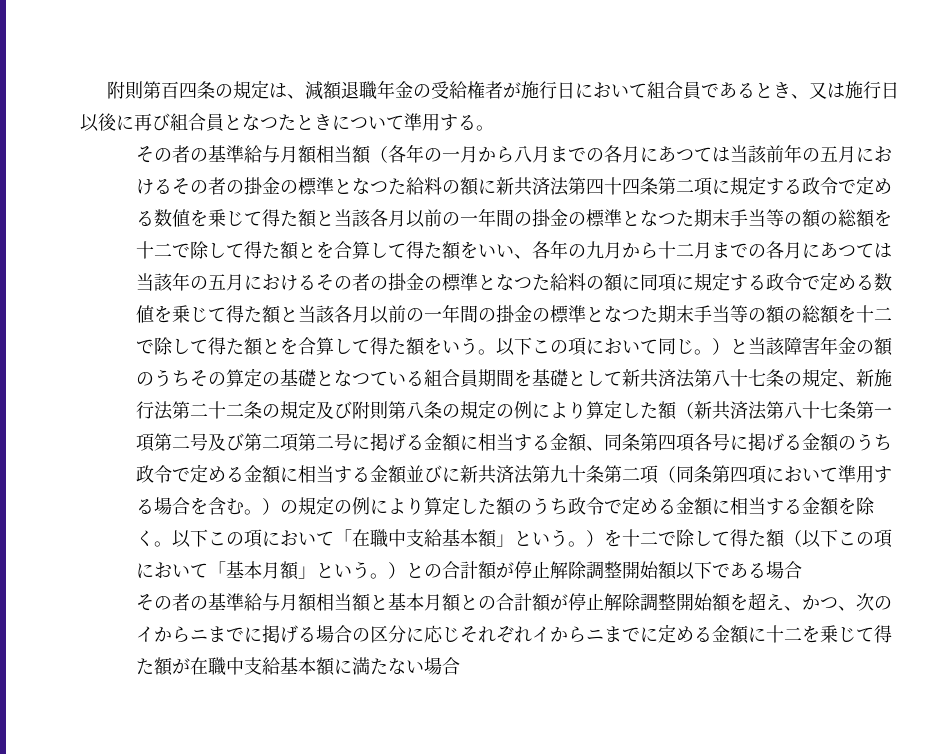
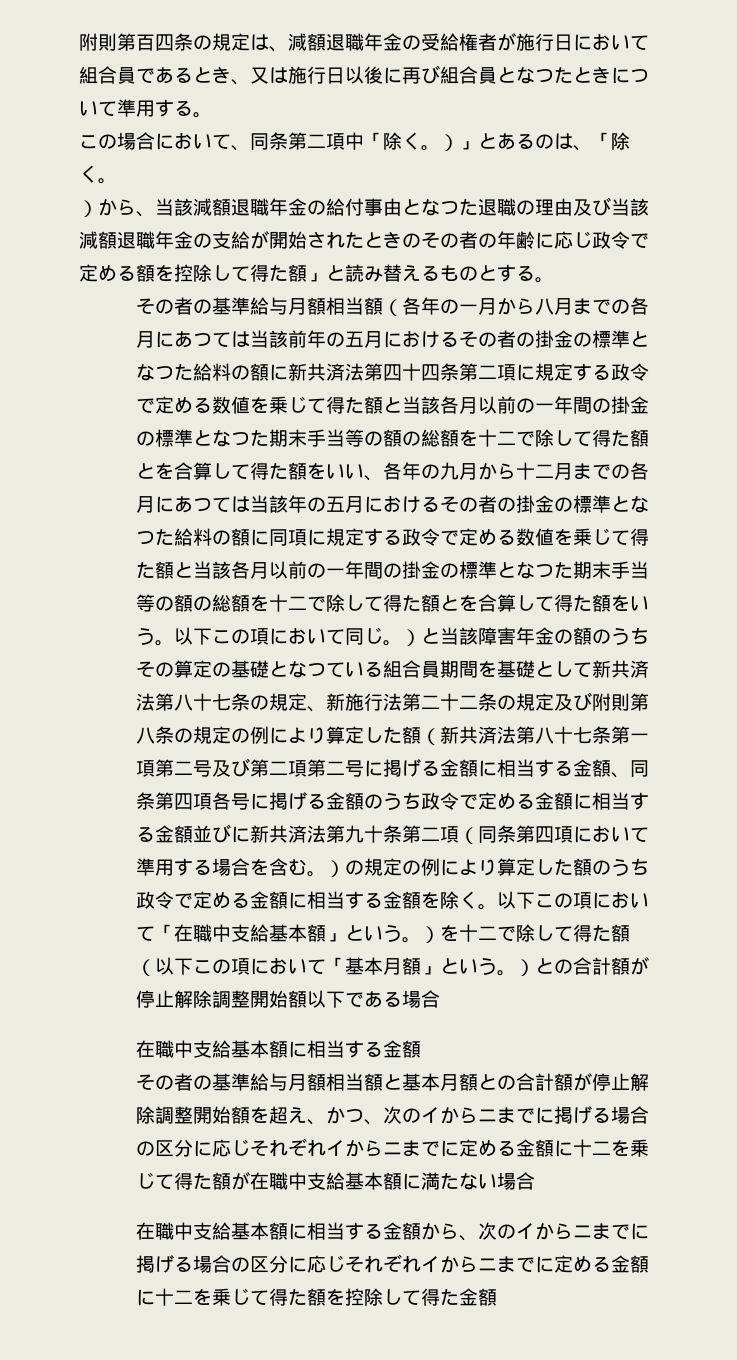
(494, 128) none -> [79,132,630,151] [79,165,117,184] [79,197,649,217] [79,231,649,249] [79,264,554,283] // この場合において、同条第二項中「除く。）」とあるのは、「除く。 // ）から、当該減額退職年金の給付事由となつた退職の理由及び当該減額退職年金の支給が開始されたときのその者の年齢に応じ政令で定める額を控除して得た額」と読み替えるものとする。
(803, 570) none -> [135,1040,421,1058] // 在職中支給基本額に相当する金額
(461, 666) none -> [135,1222,649,1241] [135,1254,649,1273] [135,1288,497,1306] // 在職中支給基本額に相当する金額から、次のイからニまでに掲げる場合の区分に応じそれぞれイからニまでに定める金額に十二を乗じて得た額を控除して得た金額

